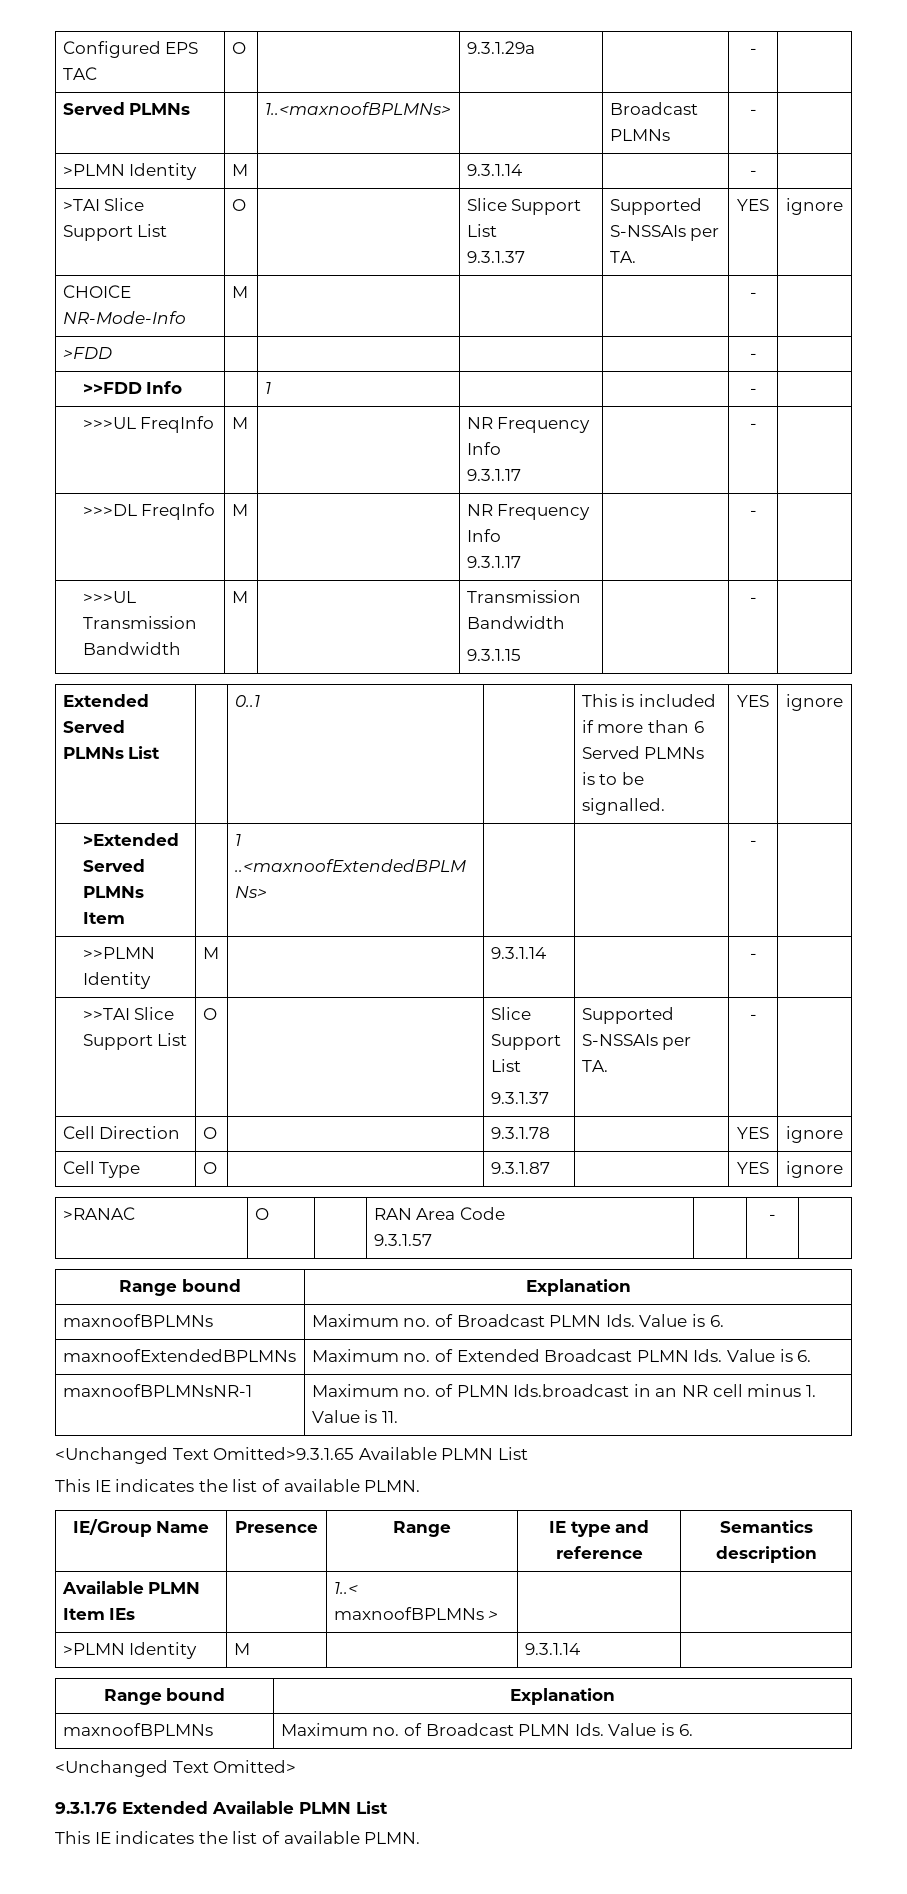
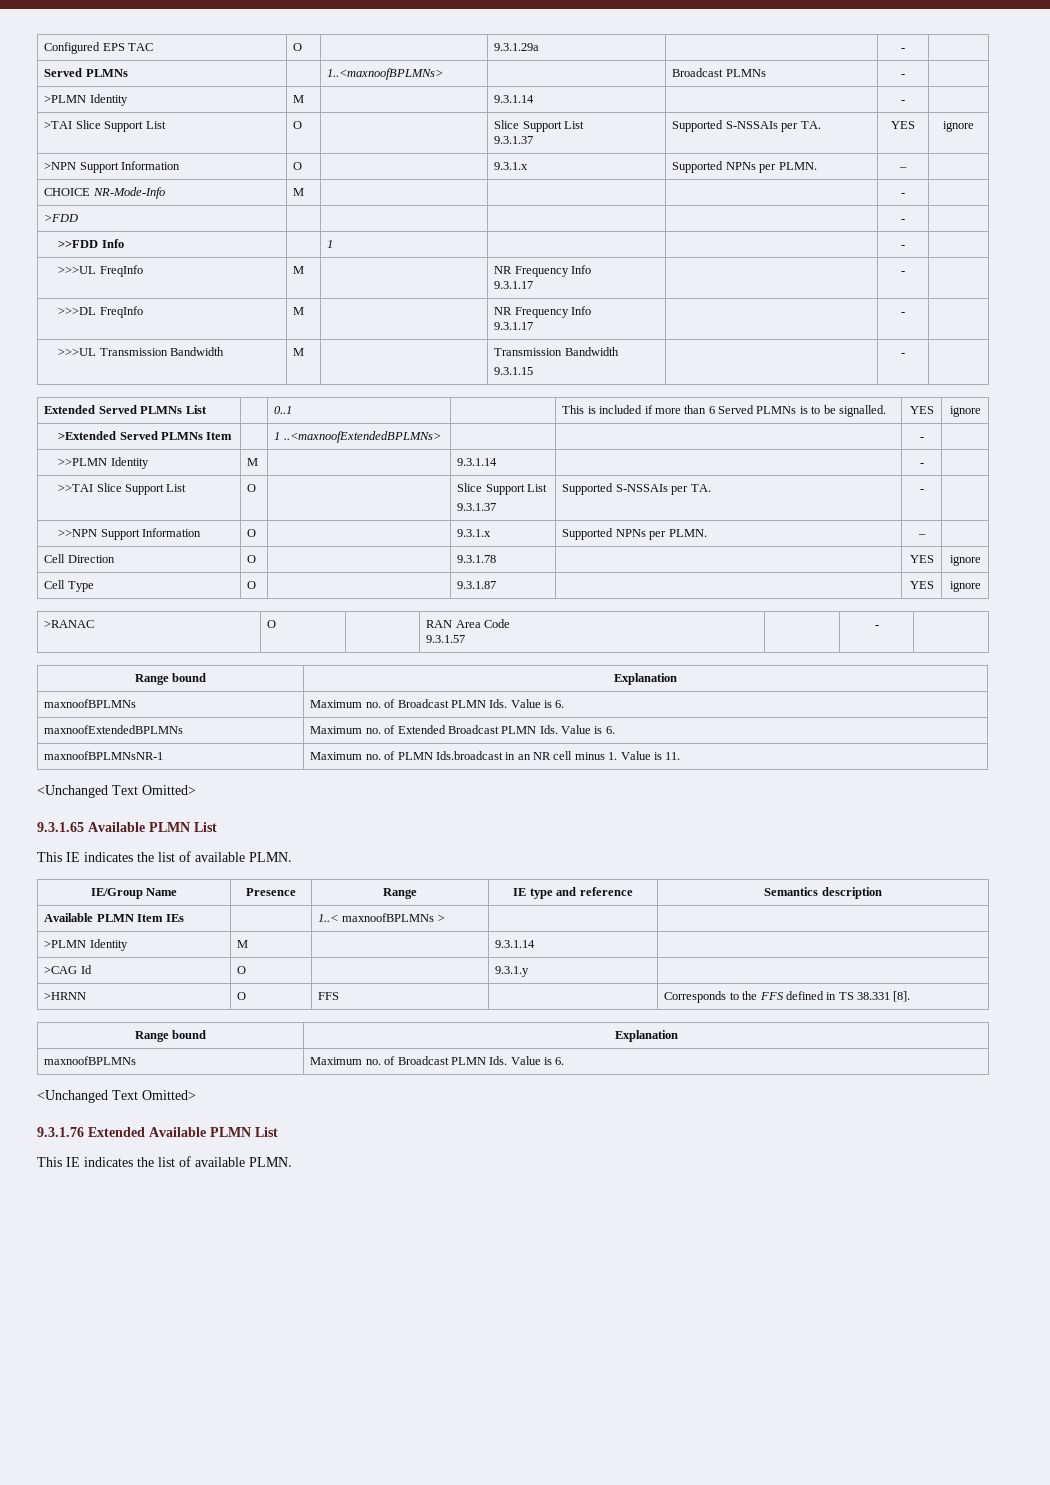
(843, 206) none -> [44,161,181,173] [293,162,303,170] [494,162,529,170] [672,161,817,173] [899,167,907,170] // >NPN Support Information | O | | 9.3.1.x | Supported NPNs per PLMN. | – |
(757, 1017) none -> [58,528,202,540] [247,529,257,537] [457,529,492,537] [562,528,707,540] [917,534,926,537] // >>NPN Support Information | O | | 9.3.1.x | Supported NPNs per PLMN. | – |
[213,1447,355,1460] Omitted>9.3.1.65 -> [142,785,196,795] [37,822,84,832] Omitted> // 9.3.1.65
(580, 1649) none -> [44,965,92,974] [237,966,247,974] [495,966,530,977] [44,992,87,1000] [237,992,247,1000] [318,992,340,1000] [664,991,911,1003] // >CAG Id | O | | 9.3.1.y | // >HRNN | O | FFS | | Corresponds to the FFS defined in TS 38.331 [8].

